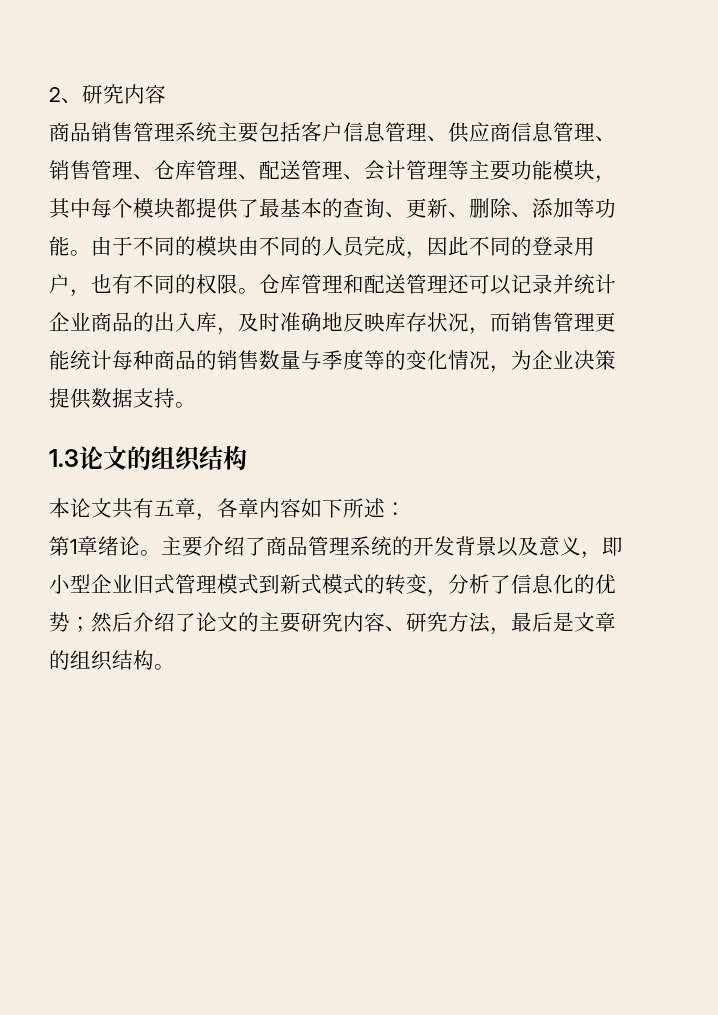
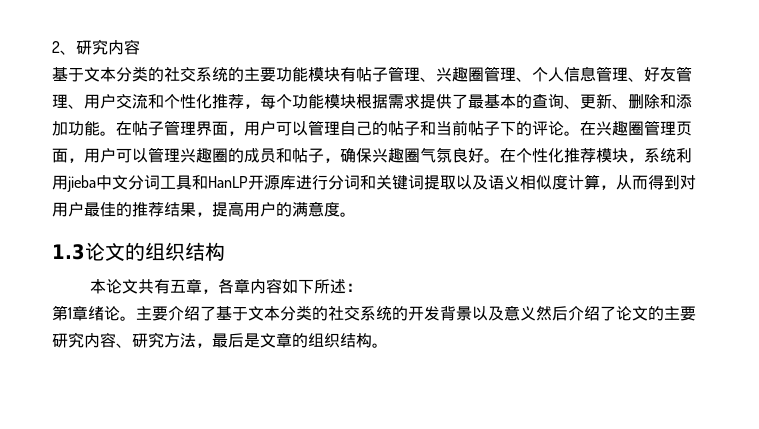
[49,122,616,143] [49,160,616,183] [49,198,196,219] 商品销售管理系统主要包括客户信息管理、供应商信息管理、销售管理、仓库管理、配送管理、会计管理等主要功能模块，其中每个模块都 -> [52,66,692,82] [52,93,420,109] 基于文本分类的社交系统的主要功能模块有帖子管理、兴趣圈管理、个人信息管理、好友管理、用户交流和个性化推荐，每个功能模块根据需求
[511,198,616,218] [49,236,595,259] [49,274,616,297] [49,312,616,335] [49,349,616,373] [49,388,175,409] 、添加等功能。由于不同的模块由不同的人员完成，因此不同的登录用户，也有不同的权限。仓库管理和配送管理还可以记录并统计企业商品的出入库，及时准确地反映库存状况，而销售管理更能统计每种商品的销售数量与季度等的变化情况，为企业决策提供数据支持 -> [660,94,692,109] [52,120,692,136] [52,147,692,163] [52,174,696,192] [52,201,340,217] 和添加功能。在帖子管理界面，用户可以管理自己的帖子和当前帖子下的评论。在兴趣圈管理页面，用户可以管理兴趣圈的成员和帖子，确保兴趣圈气氛良好。在个性化推荐模块，系统利用jieba中文分词工具和HanLP开源库进行分词和关键词提取以及语义相似度计算，从而得到对用户最佳的推荐结果，提高用户的满意度
[266,536,350,556] 商品管理 -> [216,305,360,321] 基于文本分类的社交
[581,537,623,559] [49,574,616,597] [49,612,91,632] ，即小型企业旧式管理模式到新式模式的转变，分析了信息化的优势； -> (536, 313) none

